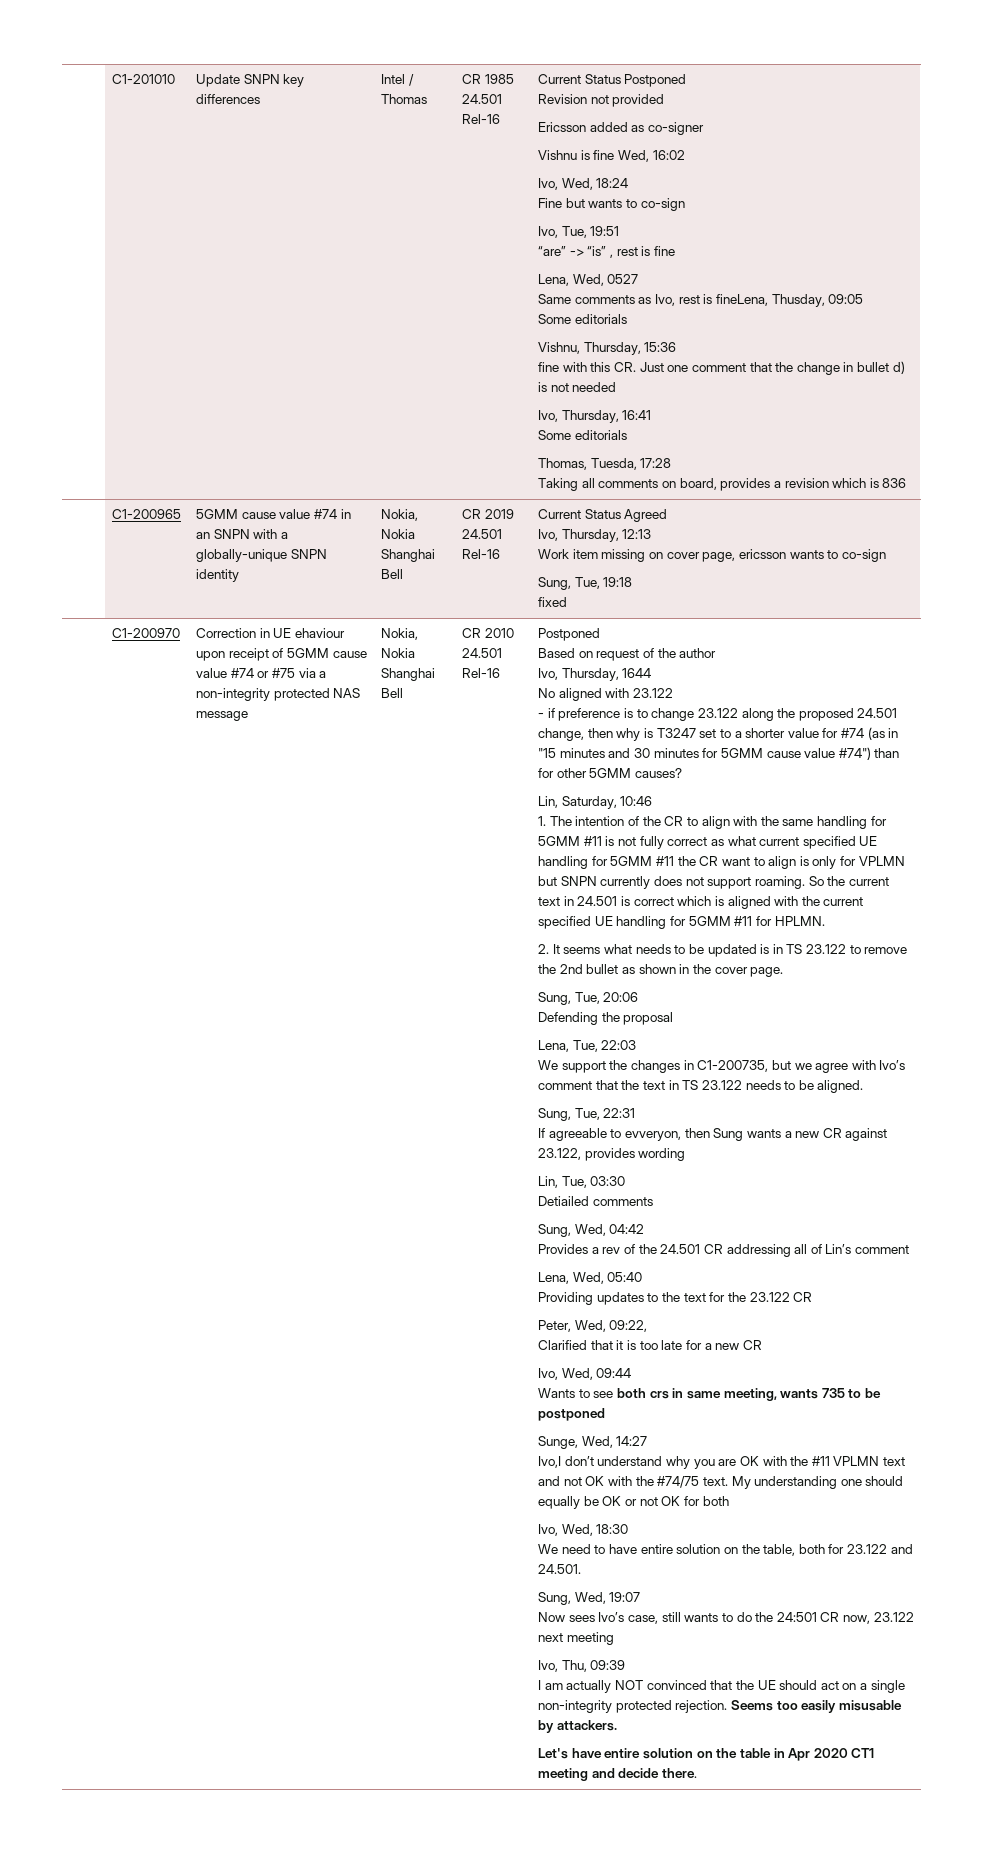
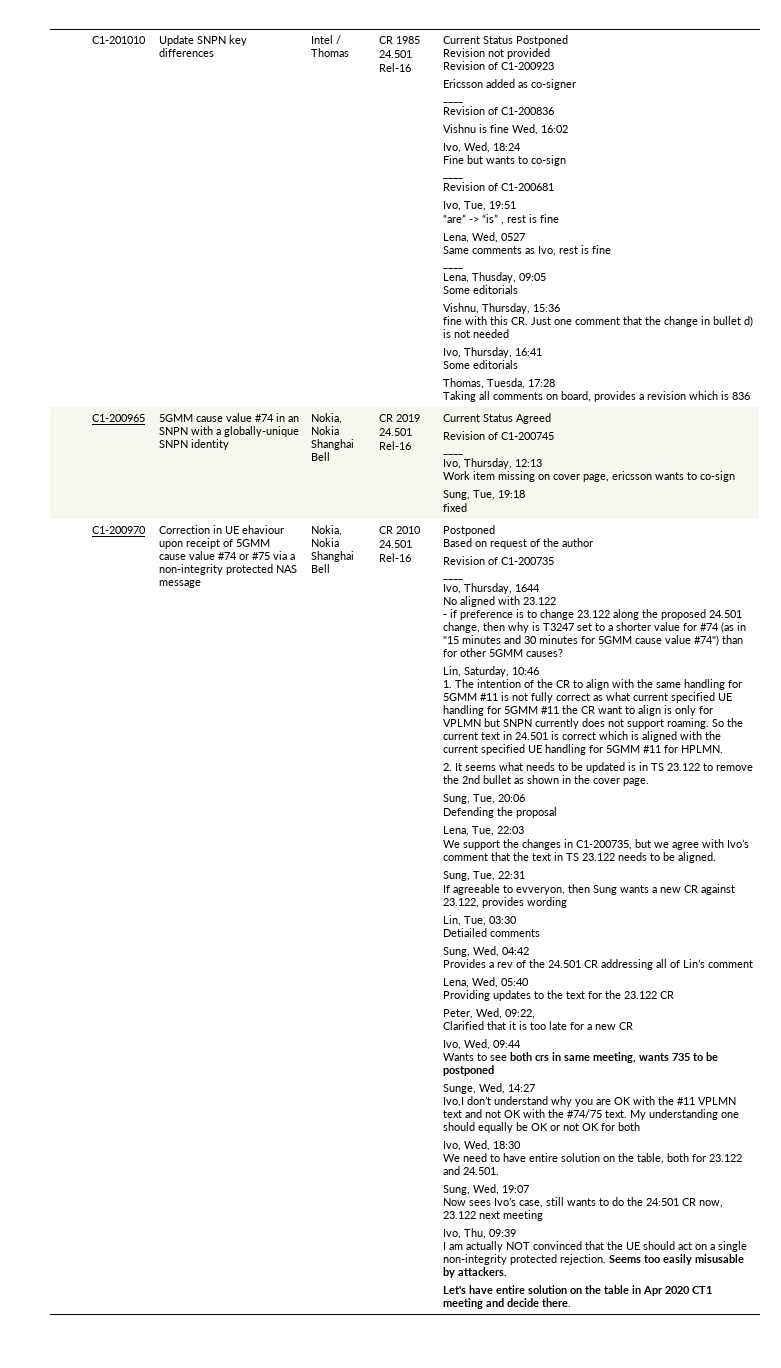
(665, 100) none -> [443,61,555,70] // Revision of C1-200923
(704, 128) none -> [443,101,464,103] [443,106,555,115] // ____ // Revision of C1-200836
(685, 204) none -> [443,177,464,179] [443,182,555,191] // ____ // Revision of C1-200681
[715,294,768,306] fineLena, -> [592,245,612,254] [443,267,464,269] [443,273,470,283] fine // ____ // Lena,
(668, 515) none -> [443,431,555,440] [443,453,464,455] // Revision of C1-200745 // ____
(717, 653) none -> [443,556,555,565] [443,578,464,580] // Revision of C1-200735 // ____

